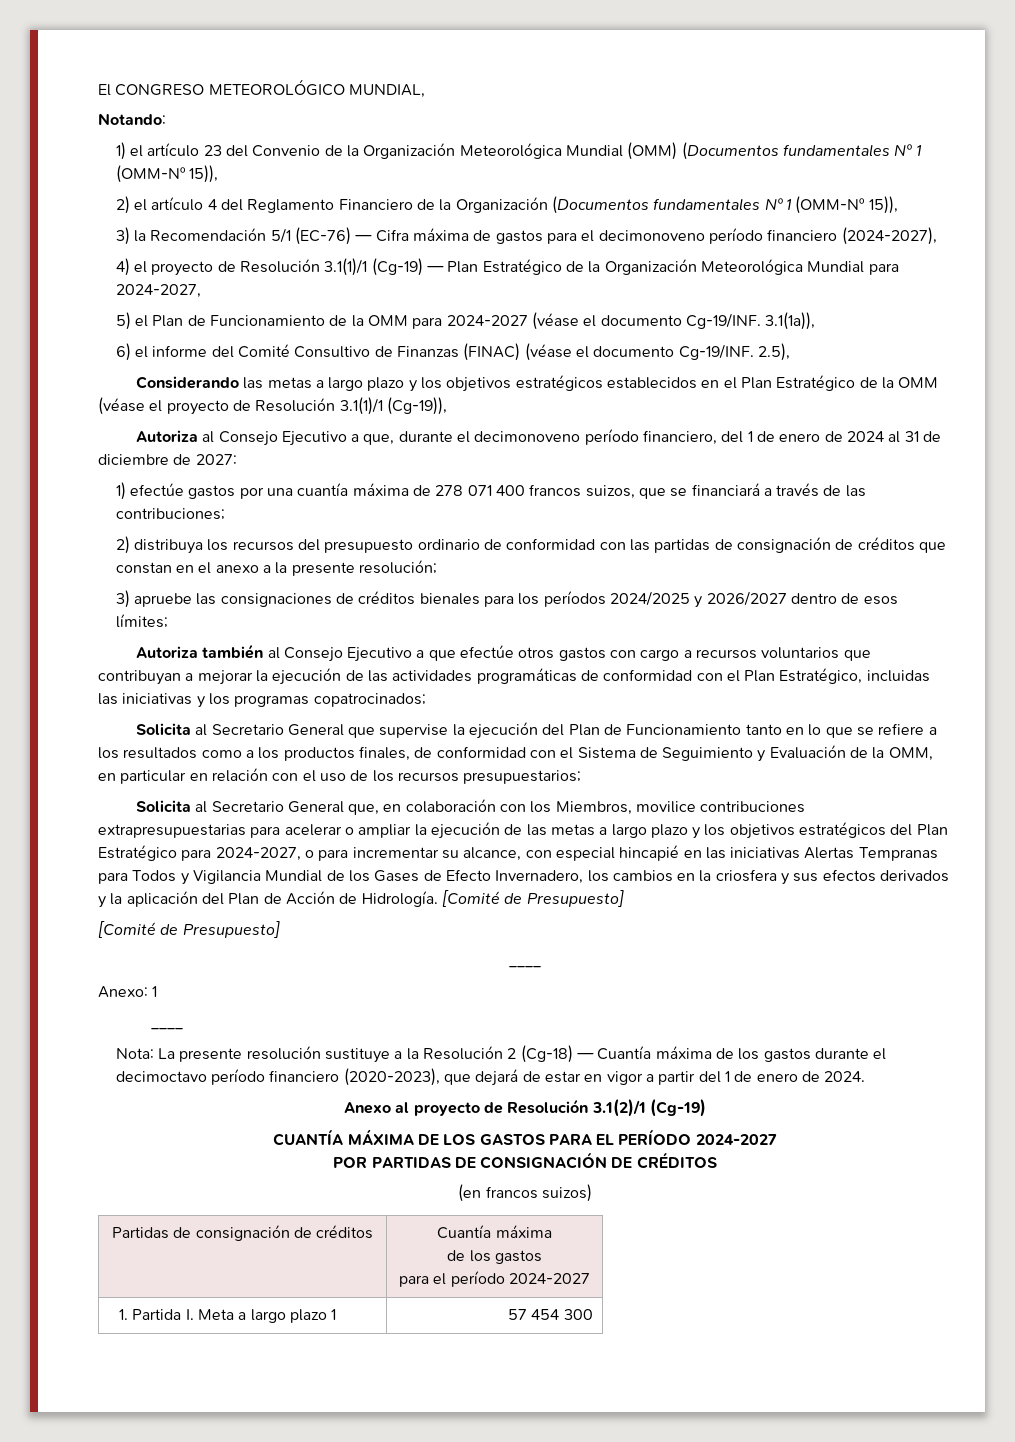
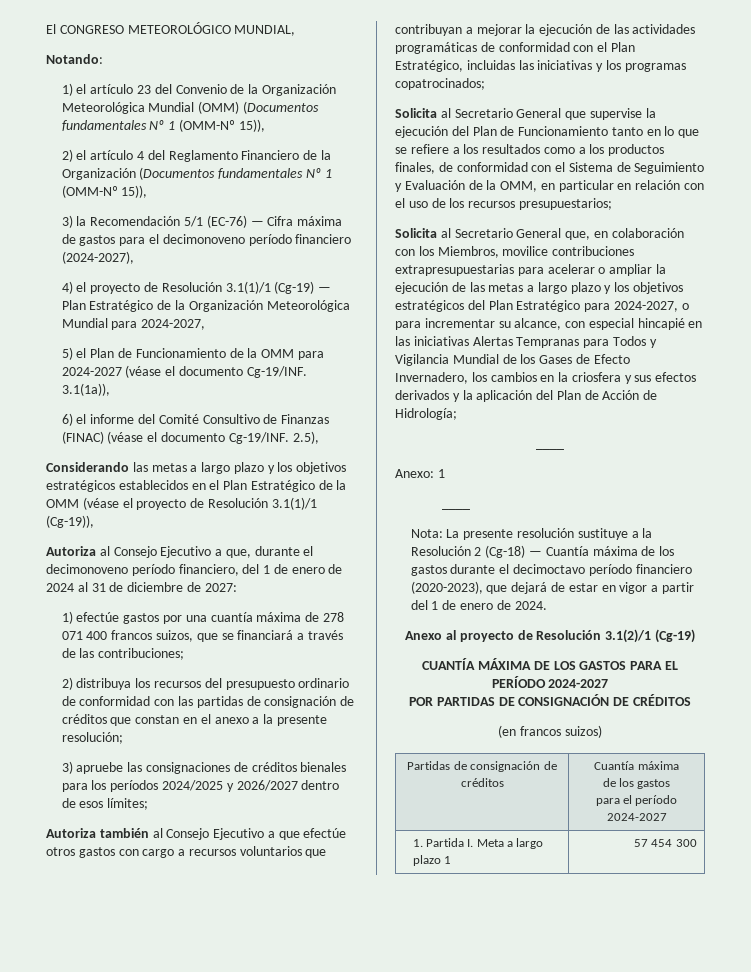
[361,890,624,907] [98,921,280,938] Hidrología. [Comité de Presupuesto] // [Comité de Presupuesto] -> [395,408,457,420] Hidrología;

